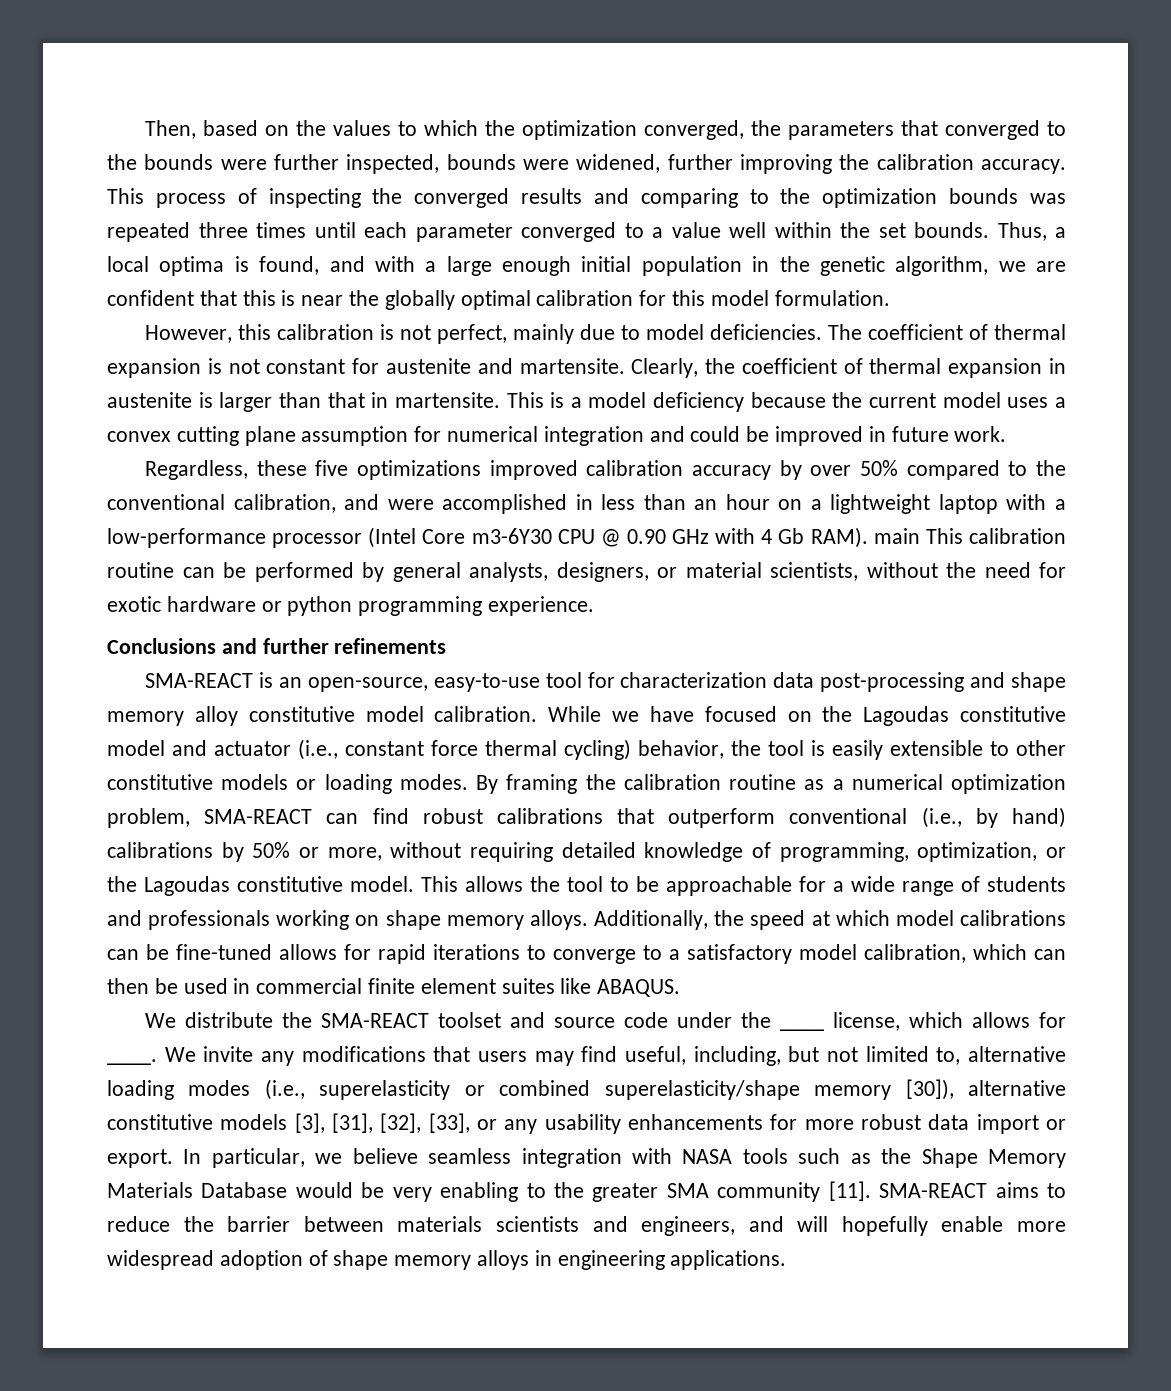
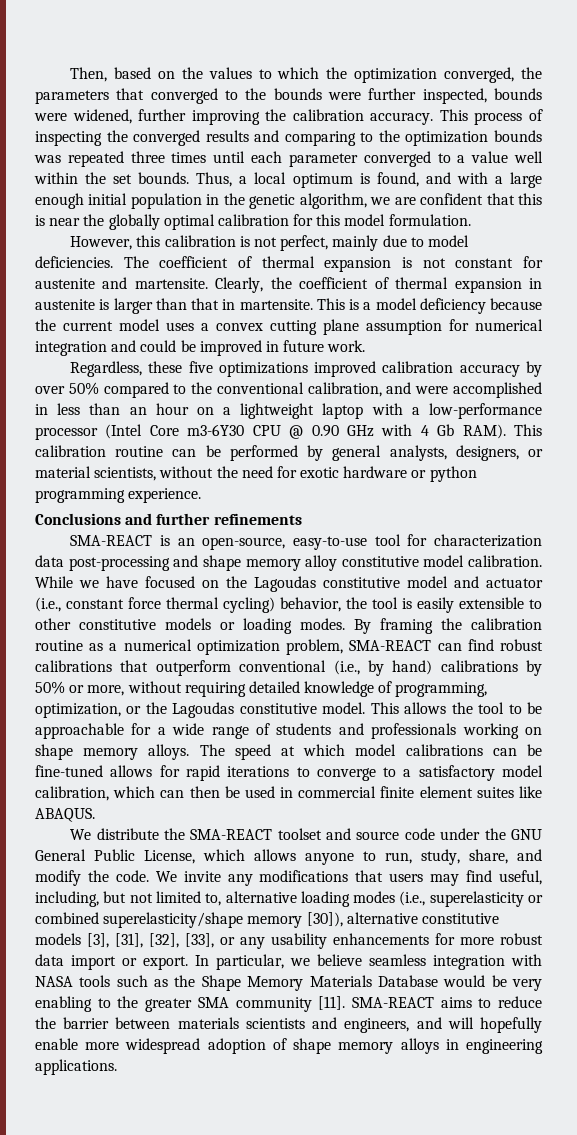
[159,256,225,276] optima -> [292,173,353,188] optimum
[873,528,920,544] main -> (506, 431) none
[594,910,745,930] Additionally, the -> [199,744,225,756] The
[780,1012,1066,1031] [107,1059,157,1065] ____ license, which allows for ____. -> [510,829,542,840] [35,849,542,865] [35,870,149,886] GNU General Public License, which allows anyone to run, study, share, and modify the code.

